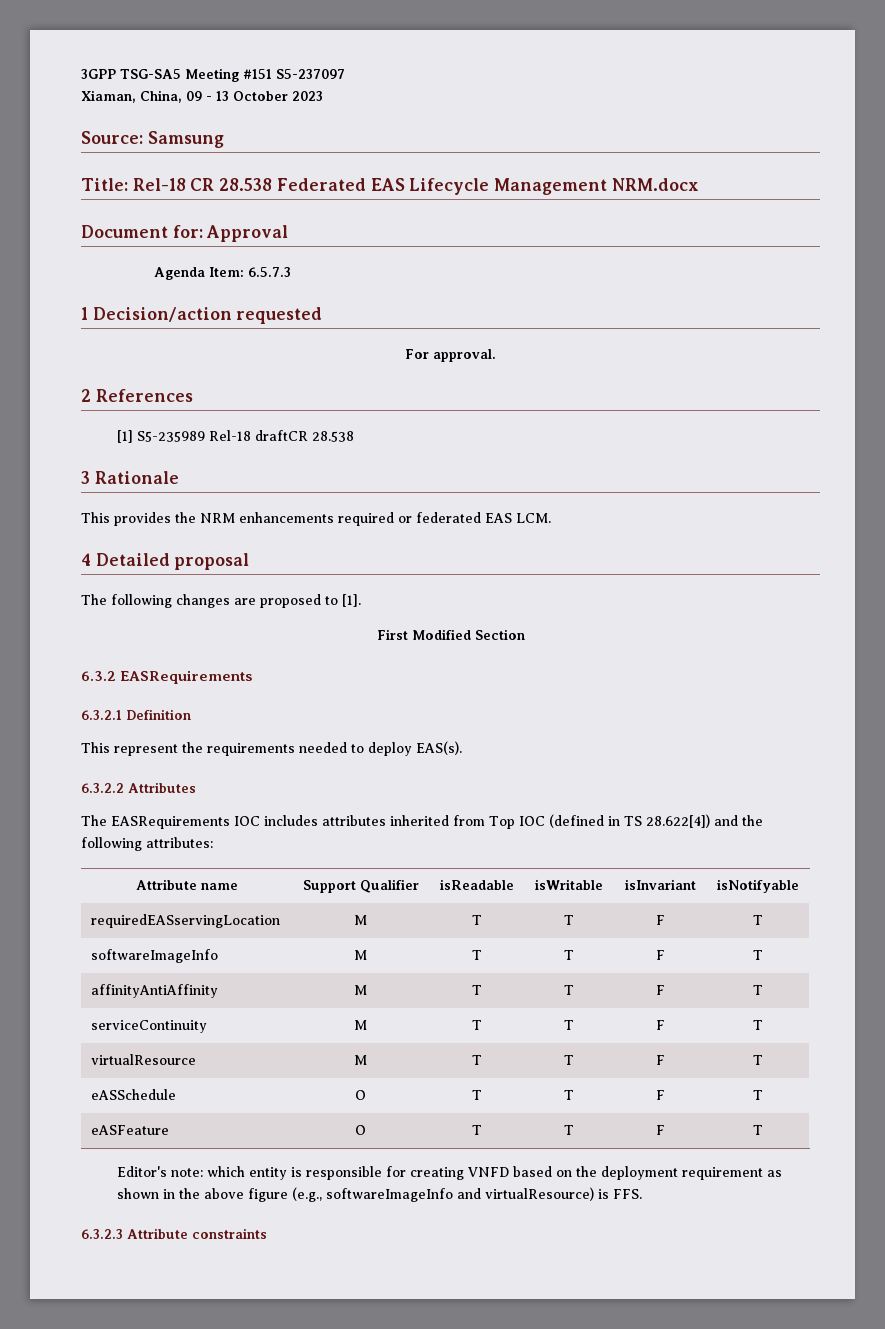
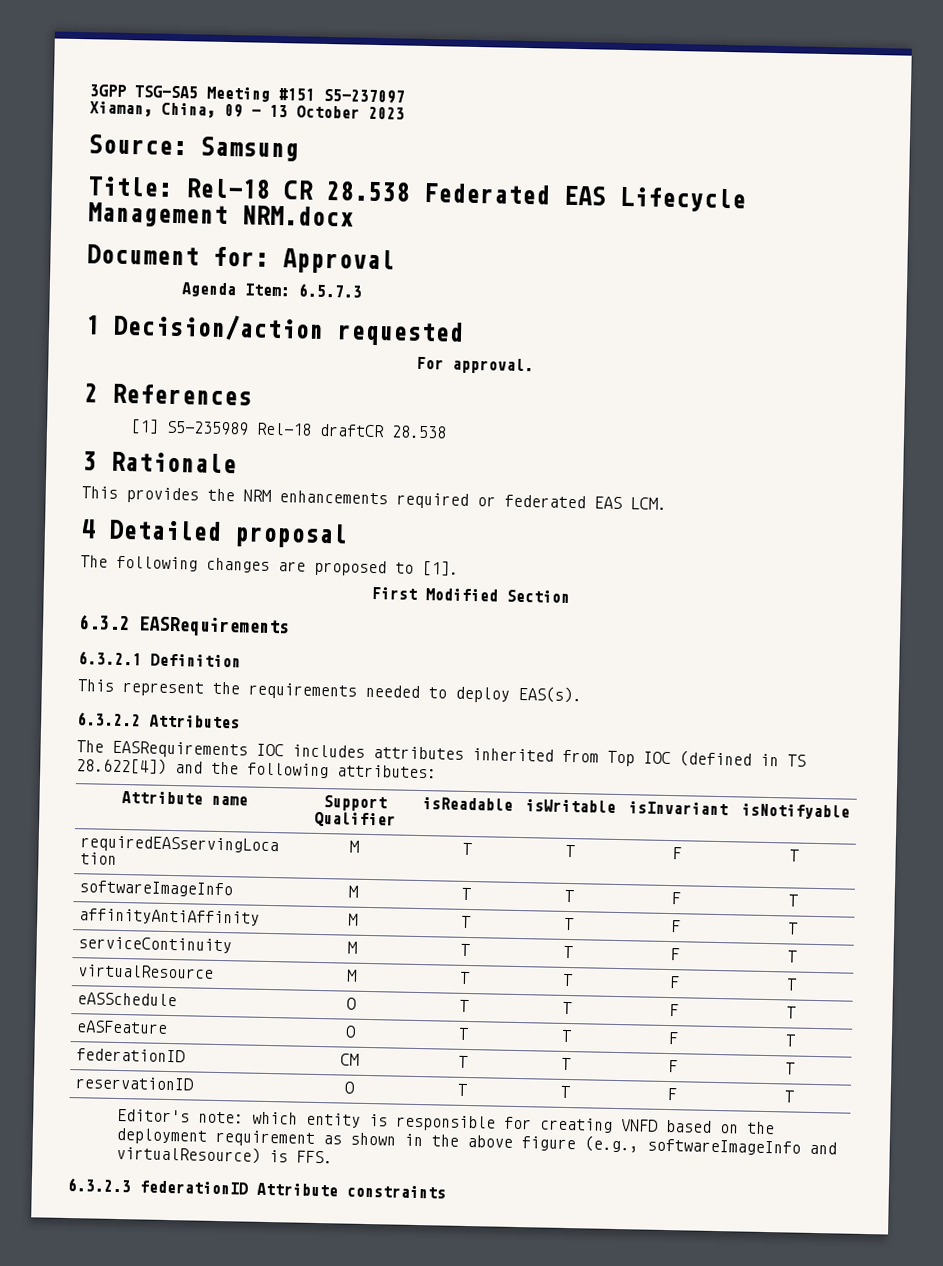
(763, 1130) none -> [76,1048,186,1063] [340,1053,359,1066] [457,1055,468,1069] [560,1057,571,1071] [668,1060,678,1073] [785,1062,795,1075] [75,1076,195,1091] [343,1081,354,1094] [456,1083,467,1096] [559,1085,570,1099] [667,1088,677,1101] [784,1090,794,1103] // federationID | CM | T | T | F | T // reservationID | O | T | T | F | T
(123, 1234) none -> [139,1180,248,1195] federationID

